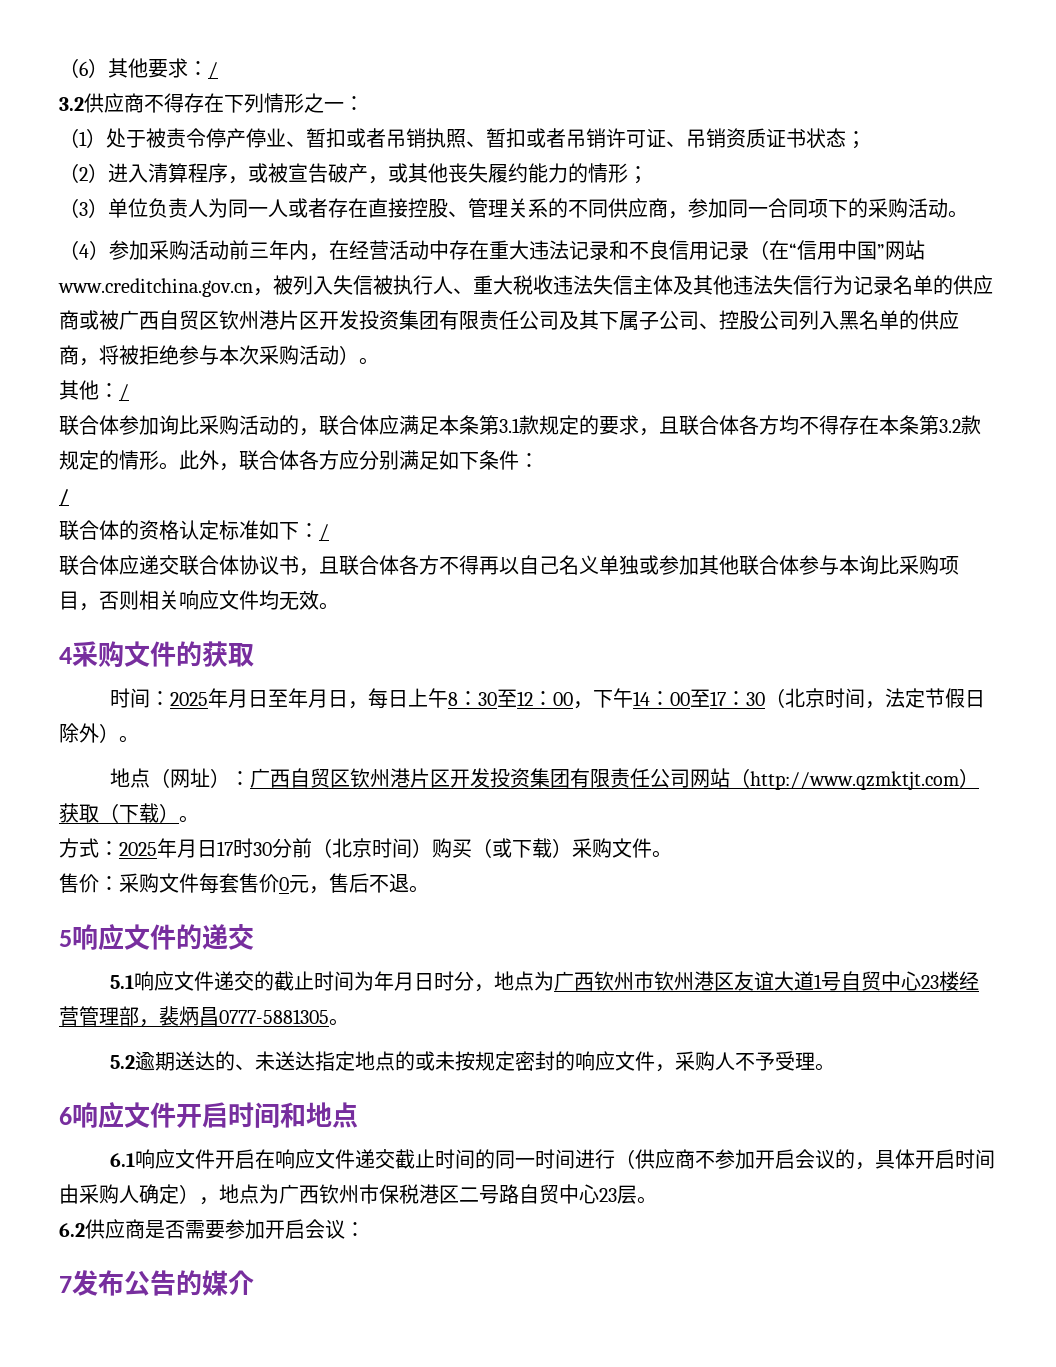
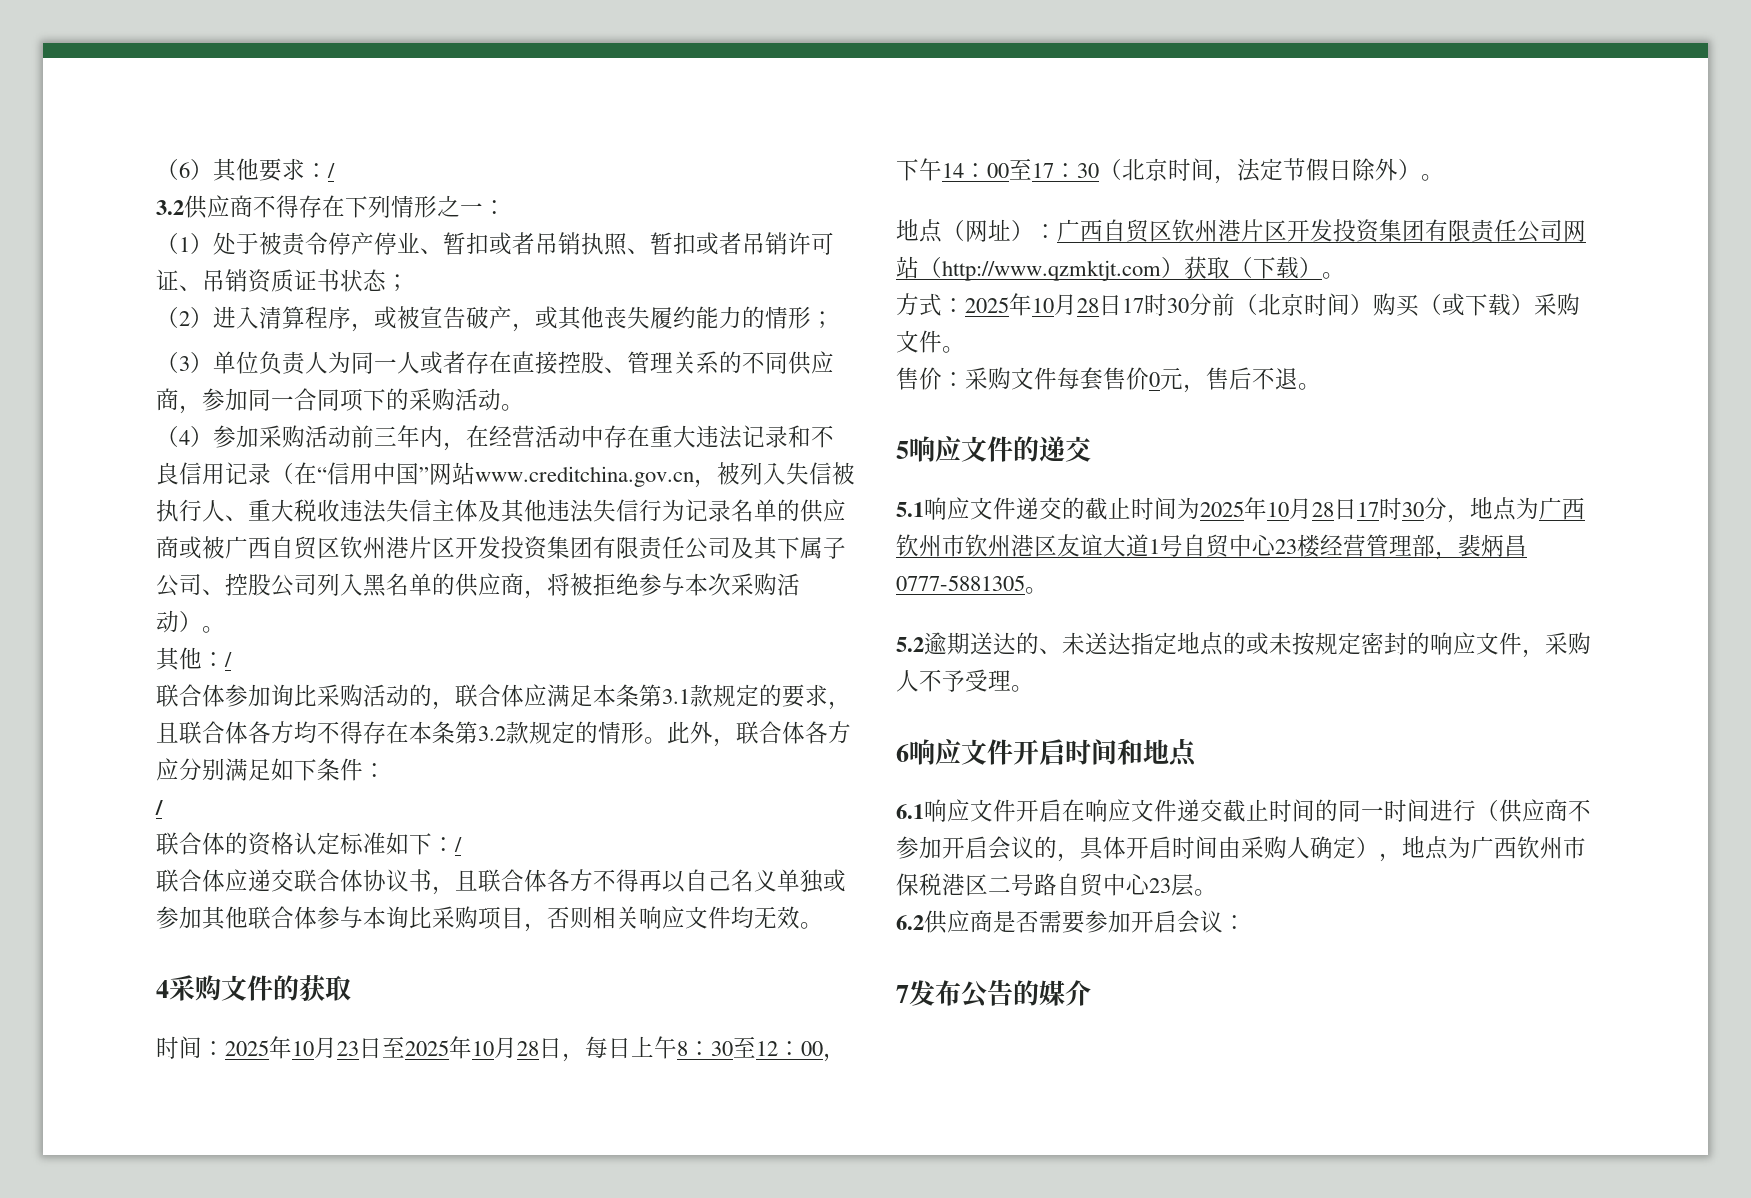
[227,688,328,708] 月日至年月 -> [292,1036,539,1059] 10月23日至2025年10月28
[177,839,197,858] 月 -> [1032,294,1099,315] 10月28
[373,971,454,991] 年月日时 -> [1200,497,1424,520] 2025年10月28日17时30

